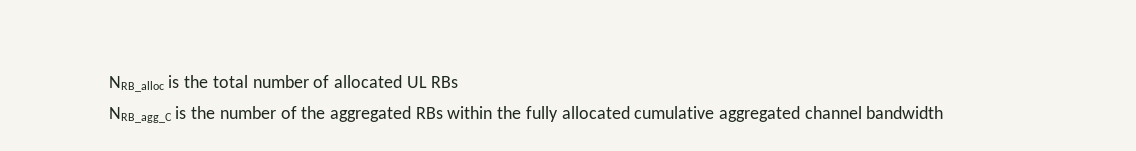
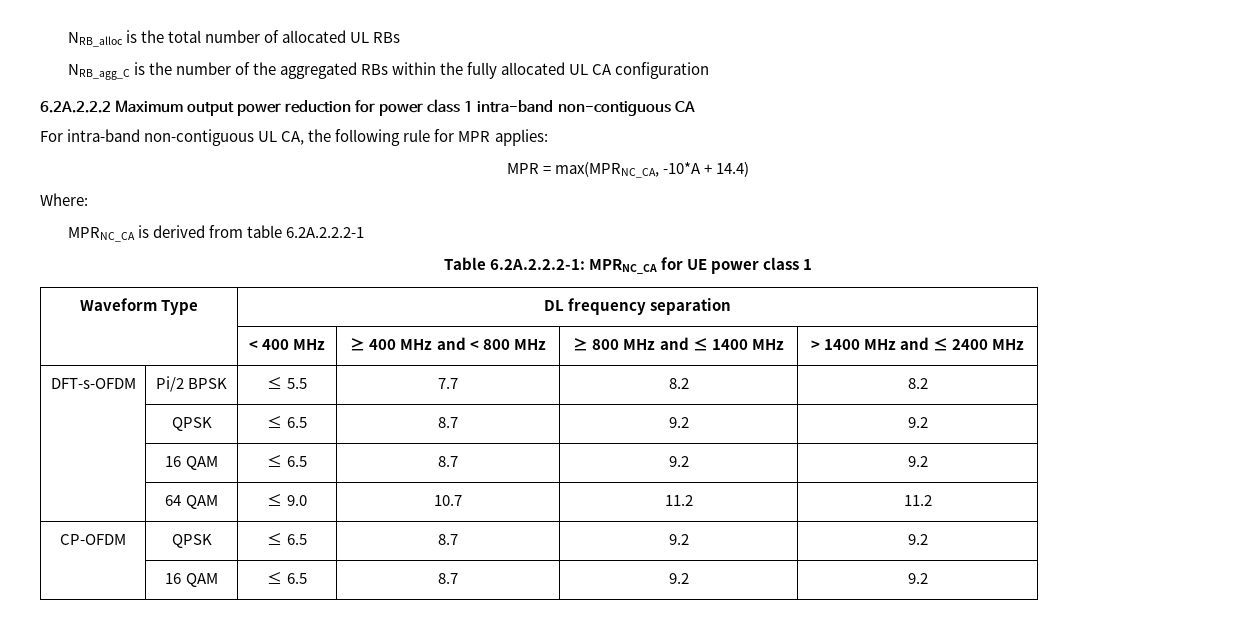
[634,106,944,122] cumulative aggregated channel bandwidth -> [569,62,710,79] [40,99,695,116] [40,129,548,146] [506,161,750,178] [40,193,88,206] [67,225,364,242] [443,257,813,274] [79,298,199,315] [543,298,732,315] [248,339,326,350] [350,337,546,351] [573,337,784,351] [810,337,1025,351] [50,378,136,389] [155,376,228,392] [267,377,307,389] [438,378,458,389] [668,378,689,389] [907,378,928,389] [171,417,212,431] [267,416,307,428] [438,417,458,428] [668,417,689,428] [907,417,928,428] [165,456,218,470] [267,455,307,467] [438,456,458,467] [668,456,689,467] [907,456,928,467] [165,495,218,509] [267,494,307,506] [434,495,462,506] [664,495,693,506] [903,495,932,506] [60,534,126,545] [171,534,212,548] [267,533,307,545] [438,534,458,545] [668,534,689,545] [907,534,928,545] [165,573,218,587] [267,572,307,584] [438,573,458,584] [668,573,689,584] [907,573,928,584] UL CA configuration // 6.2A.2.2.2 Maximum output power reduction for power class 1 intra-band non-contiguous CA // For intra-band non-contiguous UL CA, the following rule for MPR applies: // MPR = max(MPRNC_CA, -10*A + 14.4) // Where: // MPRNC_CA is derived from table 6.2A.2.2.2-1 // Table 6.2A.2.2.2-1: MPRNC_CA for UE power class 1 // Waveform Type | DL frequency separation // | < 400 MHz | ≥ 400 MHz and < 800 MHz | ≥ 800 MHz and ≤ 1400 MHz | > 1400 MHz and ≤ 2400 MHz // DFT-s-OFDM | Pi/2 BPSK | ≤ 5.5 | 7.7 | 8.2 | 8.2 // | QPSK | ≤ 6.5 | 8.7 | 9.2 | 9.2 // | 16 QAM | ≤ 6.5 | 8.7 | 9.2 | 9.2 // | 64 QAM | ≤ 9.0 | 10.7 | 11.2 | 11.2 // CP-OFDM | QPSK | ≤ 6.5 | 8.7 | 9.2 | 9.2 // | 16 QAM | ≤ 6.5 | 8.7 | 9.2 | 9.2

